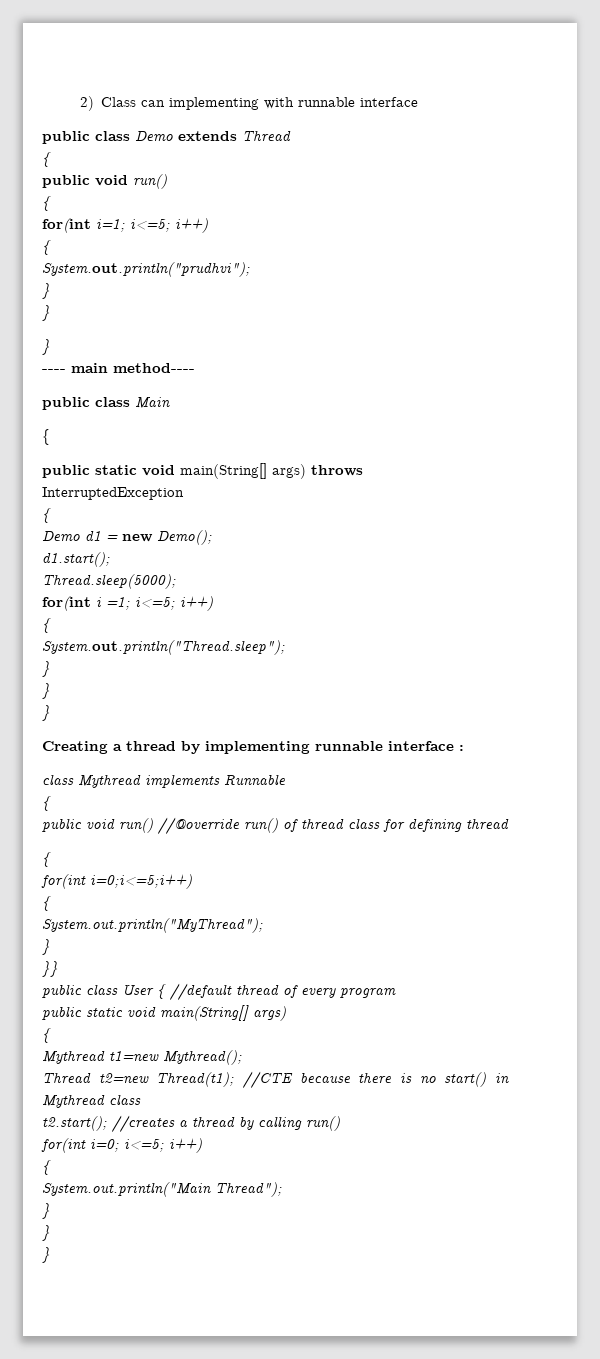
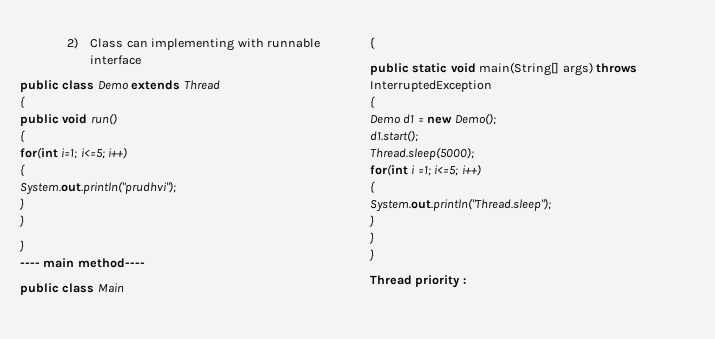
[42,741,464,754] [42,774,286,788] [42,796,52,811] [42,817,509,835] [42,852,52,867] [41,874,192,889] [42,896,52,911] [42,918,263,933] [42,939,50,955] [42,961,58,977] [42,983,396,1001] [42,1005,286,1021] [42,1028,52,1043] [42,1050,242,1065] [42,1071,510,1089] [42,1094,141,1108] [42,1115,340,1133] [41,1138,202,1153] [42,1160,52,1175] [42,1182,282,1197] [42,1203,50,1219] [42,1225,50,1241] [42,1247,50,1263] Creating a thread by implementing runnable interface : // class Mythread implements Runnable // { // public void run() //@override run() of thread class for defining thread // { // for(int i=0;i<=5;i++) // { // System.out.println("MyThread"); // } // }} // public class User { //default thread of every program // public static void main(String[] args) // { // Mythread t1=new Mythread(); // Thread t2=new Thread(t1); //CTE because there is no start() in Mythread class // t2.start(); //creates a thread by calling run() // for(int i=0; i<=5; i++) // { // System.out.println("Main Thread"); // } // } // } -> [370,275,466,288] Thread priority :

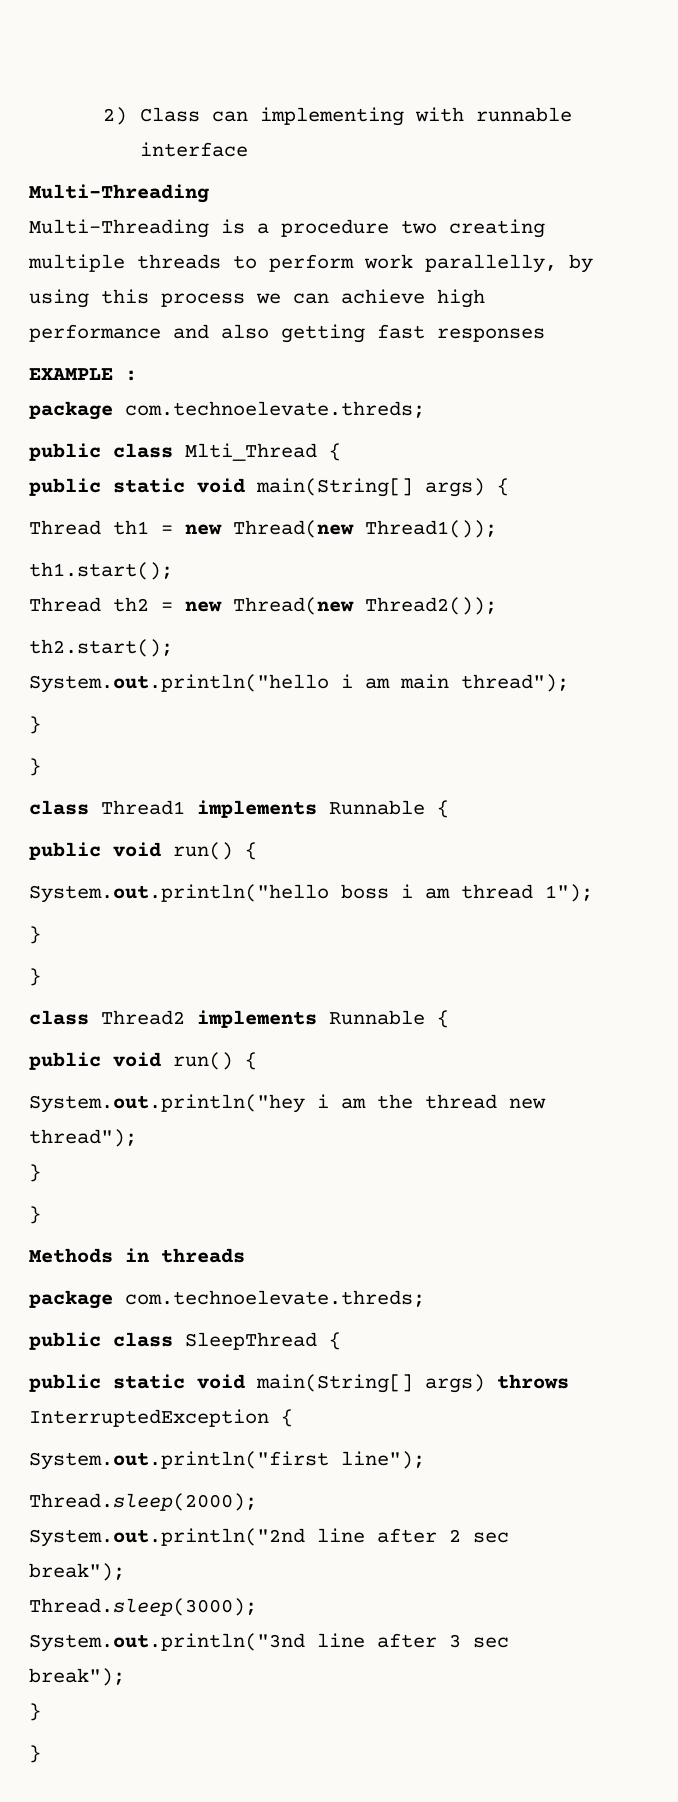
[20,80,220,92] [20,96,25,108] [20,113,117,126] [20,130,25,142] [20,147,128,159] [20,164,25,176] [20,181,176,195] [19,198,24,210] [19,215,24,227] [19,240,24,252] [20,258,145,268] [20,283,124,295] public class Demo extends Thread // { // public void run() // { // for(int i=1; i<=5; i++) // { // System.out.println("prudhvi"); // } // } // } // ---- main method---- // public class Main // -> [29,184,209,203] [29,219,545,238] [28,254,593,273] [29,289,485,308] [29,324,545,343] [29,368,137,381] [29,401,425,420] [29,443,341,461] [29,478,509,497] [29,520,497,538] [29,562,173,580] [29,597,497,615] [29,639,173,657] [29,674,569,693] [29,716,41,734] [29,758,41,776] [29,800,449,818] [29,842,257,860] [29,884,593,903] [29,926,41,944] [29,968,41,986] [29,1010,449,1028] [29,1052,257,1070] [29,1094,546,1113] [29,1129,137,1147] [29,1164,41,1182] [29,1206,41,1224] [29,1248,245,1263] [29,1290,425,1309] [29,1332,317,1350] Multi-Threading // Multi-Threading is a procedure two creating multiple threads to perform work parallelly, by using this process we can achieve high performance and also getting fast responses // EXAMPLE : // package com.technoelevate.threds; // public class Mlti_Thread { // public static void main(String[] args) { // Thread th1 = new Thread(new Thread1()); // th1.start(); // Thread th2 = new Thread(new Thread2()); // th2.start(); // System.out.println("hello i am main thread"); // } // } // class Thread1 implements Runnable { // public void run() { // System.out.println("hello boss i am thread 1"); // } // } // class Thread2 implements Runnable { // public void run() { // System.out.println("hey i am the thread new thread"); // } // } // Methods in threads // package com.technoelevate.threds; // public class SleepThread
[370,96,375,108] [370,113,496,125] [370,130,418,142] [370,147,474,160] [370,164,481,176] [370,181,375,193] [370,198,551,212] [369,215,374,227] [369,232,374,244] [369,249,374,261] [370,275,466,288] // { // Demo d1 = new Demo(); // d1.start(); // Thread.sleep(5000); // for(int i =1; i<=5; i++) // { // System.out.println("Thread.sleep"); // } // } // } // Thread priority : -> [281,1409,293,1427] [29,1451,425,1470] [29,1493,257,1511] [29,1528,509,1547] [29,1563,125,1581] [29,1598,257,1616] [29,1633,509,1652] [29,1668,125,1686] [29,1703,41,1721] [29,1745,41,1763] { // System.out.println("first line"); // Thread.sleep(2000); // System.out.println("2nd line after 2 sec break"); // Thread.sleep(3000); // System.out.println("3nd line after 3 sec break"); // } // }

